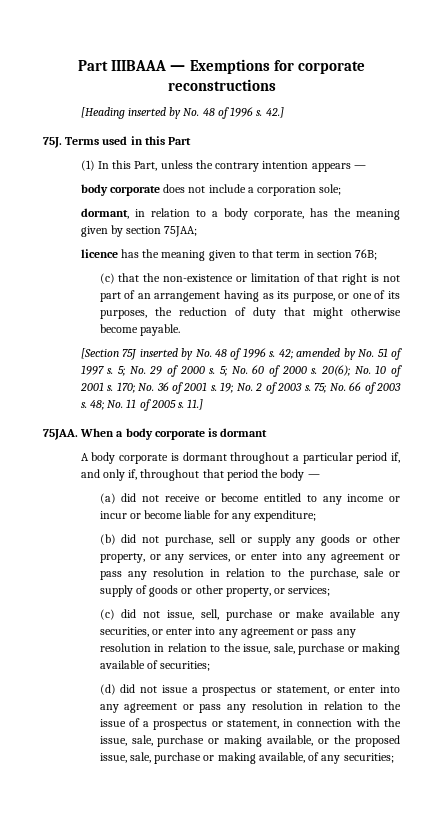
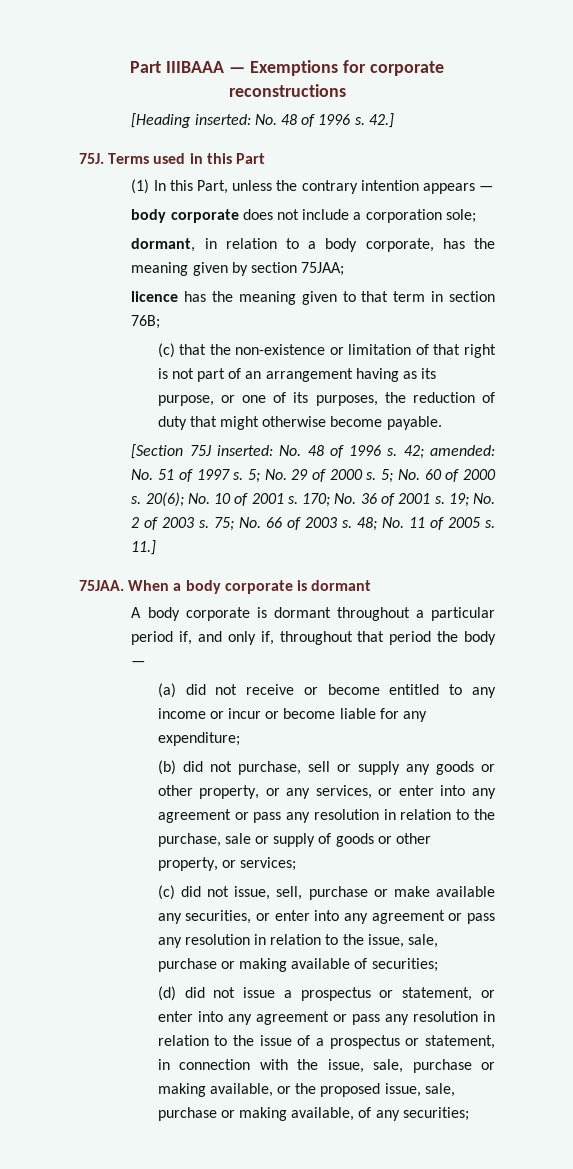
[127,107,182,119] inserted by -> [194,114,251,125] inserted:
[139,348,194,360] inserted by -> [217,445,274,456] inserted:
[296,348,356,360] amended by -> [429,445,495,456] amended:

